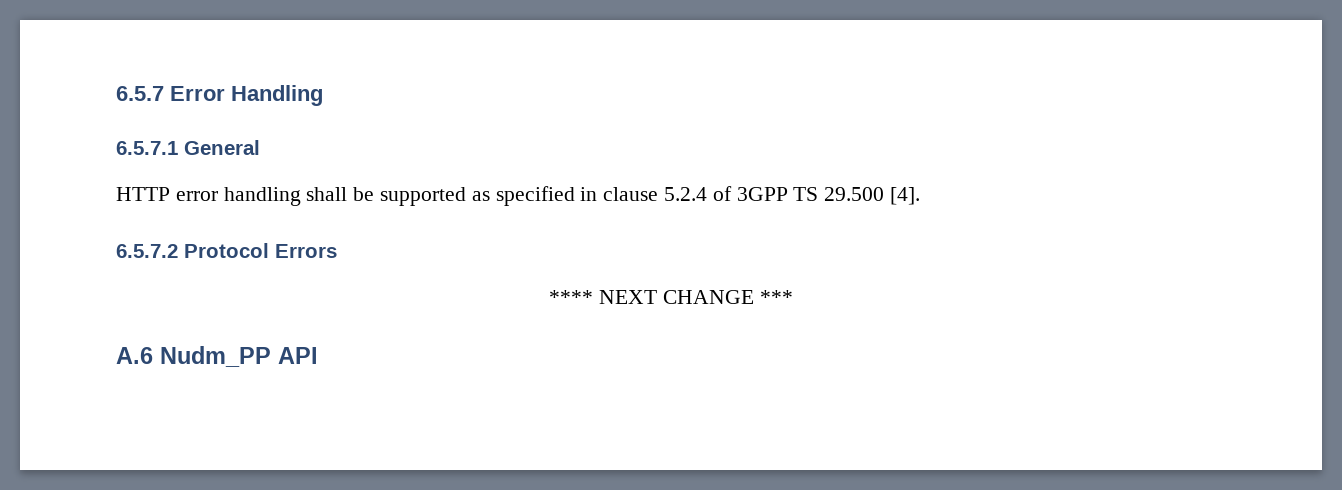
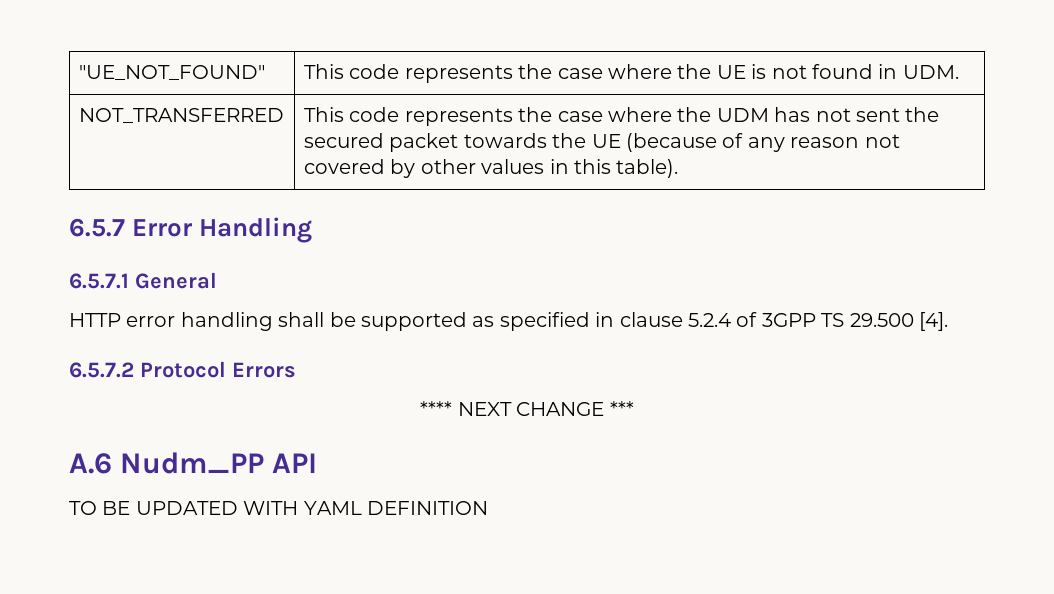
(116, 93) none -> [78,65,265,80] [303,64,959,83] [78,108,284,123] [303,107,940,126] [303,133,900,152] [303,159,679,178] "UE_NOT_FOUND" | This code represents the case where the UE is not found in UDM. // NOT_TRANSFERRED | This code represents the case where the UDM has not sent the secured packet towards the UE (because of any reason not covered by other values in this table). //
(318, 355) none -> [69,501,488,515] // TO BE UPDATED WITH YAML DEFINITION

